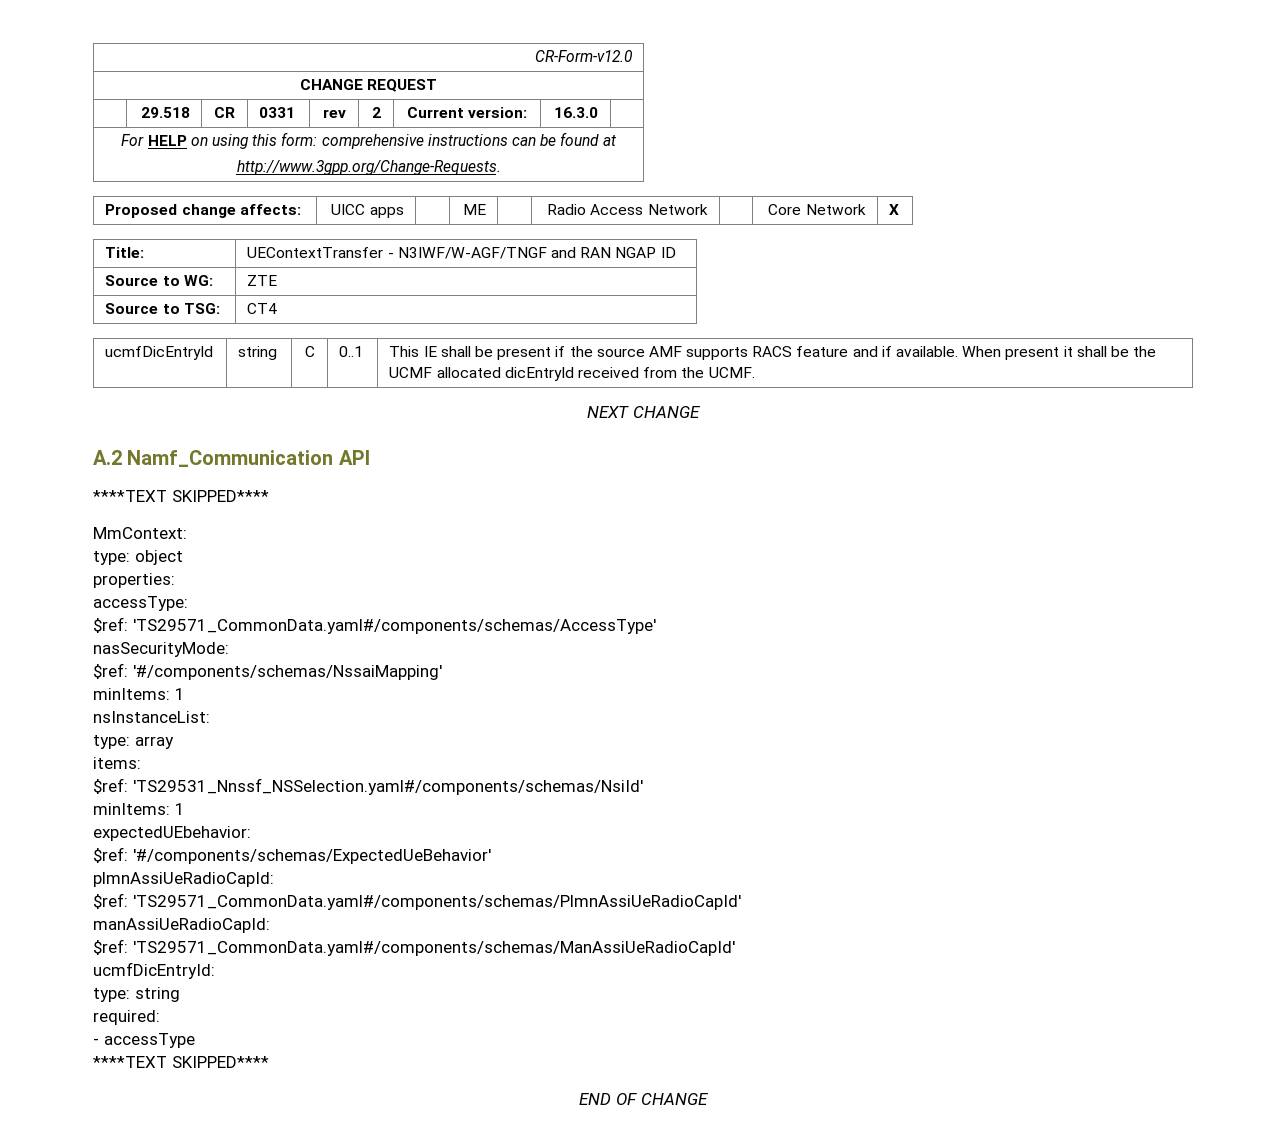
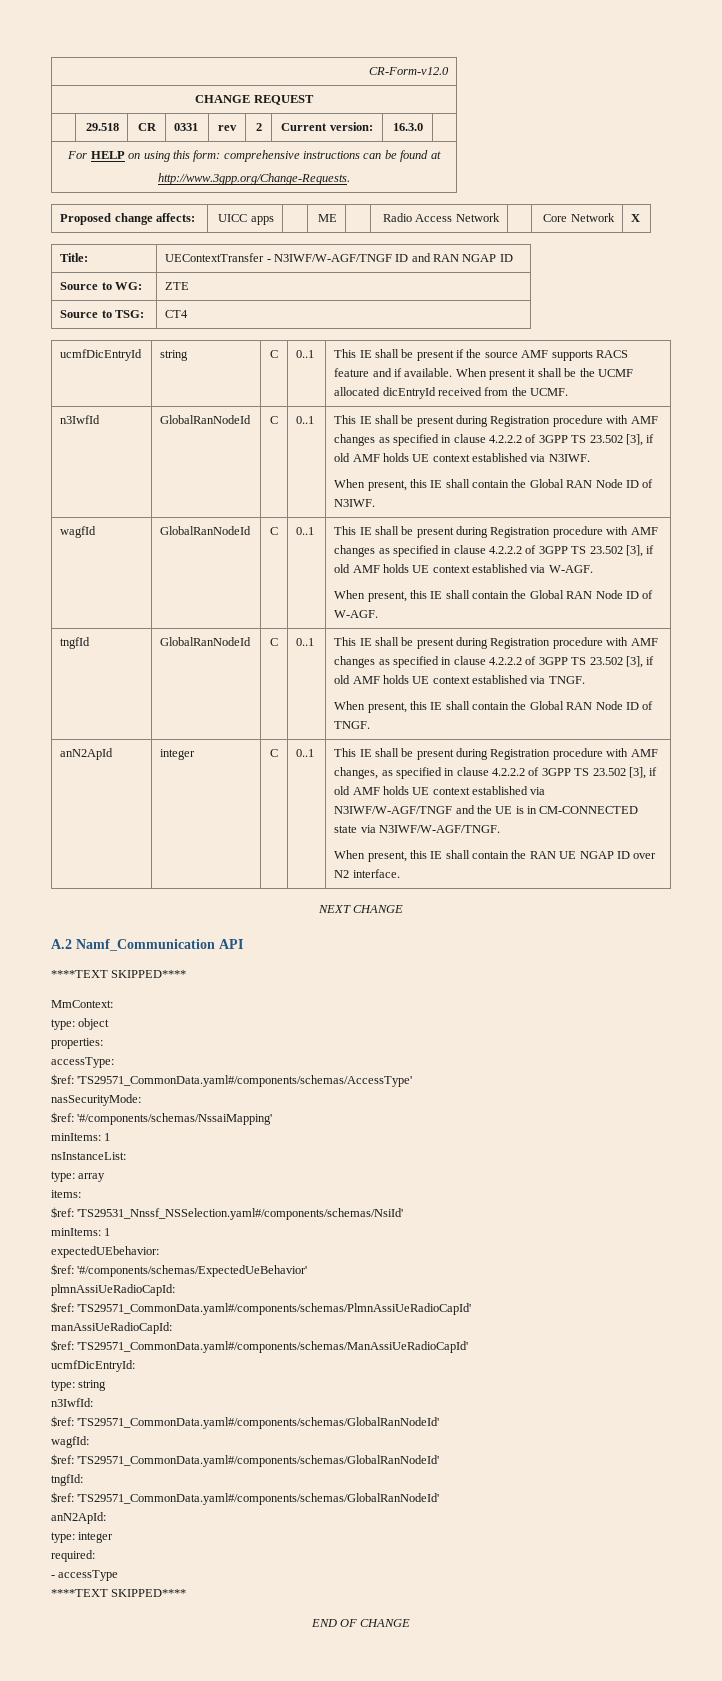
(547, 253) none -> [395,254,409,262] ID
(755, 372) none -> [60,415,101,424] [160,415,252,424] [270,416,278,424] [296,416,315,424] [334,415,658,427] [334,434,655,446] [334,453,590,462] [334,479,654,491] [334,499,376,507] [60,526,97,538] [160,526,252,535] [270,527,278,535] [296,527,315,535] [334,526,658,538] [334,545,655,557] [334,564,593,573] [334,590,654,602] [334,610,379,618] [60,637,91,649] [160,637,252,646] [270,638,278,646] [296,638,315,646] [334,637,658,649] [334,656,655,668] [334,675,585,684] [334,701,654,713] [334,721,371,729] [60,748,114,760] [160,749,196,760] [270,749,278,757] [296,749,315,757] [334,748,658,760] [334,767,658,779] [334,786,546,795] [334,805,639,814] [334,825,500,833] [334,850,657,862] [334,869,400,878] // n3IwfId | GlobalRanNodeId | C | 0..1 | This IE shall be present during Registration procedure with AMF changes as specified in clause 4.2.2.2 of 3GPP TS 23.502 [3], if old AMF holds UE context established via N3IWF. // When present, this IE shall contain the Global RAN Node ID of N3IWF. // wagfId | GlobalRanNodeId | C | 0..1 | This IE shall be present during Registration procedure with AMF changes as specified in clause 4.2.2.2 of 3GPP TS 23.502 [3], if old AMF holds UE context established via W-AGF. // When present, this IE shall contain the Global RAN Node ID of W-AGF. // tngfId | GlobalRanNodeId | C | 0..1 | This IE shall be present during Registration procedure with AMF changes as specified in clause 4.2.2.2 of 3GPP TS 23.502 [3], if old AMF holds UE context established via TNGF. // When present, this IE shall contain the Global RAN Node ID of TNGF. // anN2ApId | integer | C | 0..1 | This IE shall be present during Registration procedure with AMF changes, as specified in clause 4.2.2.2 of 3GPP TS 23.502 [3], if old AMF holds UE context established via N3IWF/W-AGF/TNGF and the UE is in CM-CONNECTED state via N3IWF/W-AGF/TNGF. // When present, this IE shall contain the RAN UE NGAP ID over N2 interface.
(180, 994) none -> [51,1398,93,1407] [51,1416,440,1429] [51,1436,89,1448] [51,1454,440,1467] [51,1474,83,1486] [51,1492,440,1505] [51,1512,106,1524] [51,1532,114,1543] // n3IwfId: // $ref: 'TS29571_CommonData.yaml#/components/schemas/GlobalRanNodeId' // wagfId: // $ref: 'TS29571_CommonData.yaml#/components/schemas/GlobalRanNodeId' // tngfId: // $ref: 'TS29571_CommonData.yaml#/components/schemas/GlobalRanNodeId' // anN2ApId: // type: integer

